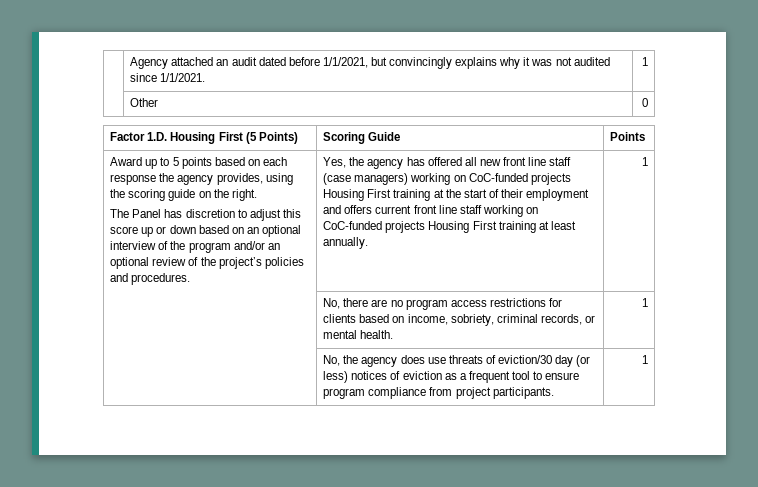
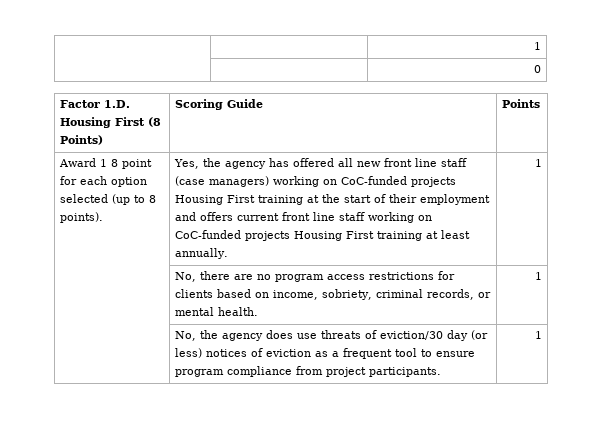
[130,57,610,69] [130,73,206,82] [641,57,648,66] [130,98,159,107] | Agency attached an audit dated before 1/1/2021, but convincingly explains why it was not audited since 1/1/2021. | 1 // | Other -> [534,42,542,50] | | 1 // |
[245,132,257,144] (5 -> [147,117,161,127] (8
[145,157,287,169] [110,173,293,185] [110,189,257,201] [110,209,301,221] [110,225,301,237] [110,241,280,253] [110,257,304,269] [110,273,191,285] up to 5 points based on each response the agency provides, using the scoring guide on the right. // The Panel has discretion to adjust this score up or down based on an optional interview of the program and/or an optional review of the project’s policies and procedures. -> [99,159,152,169] [59,176,147,187] [59,194,156,205] [59,212,103,223] 1 8 point for each option selected (up to 8 points).

